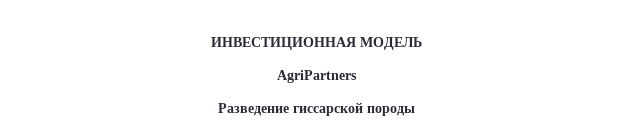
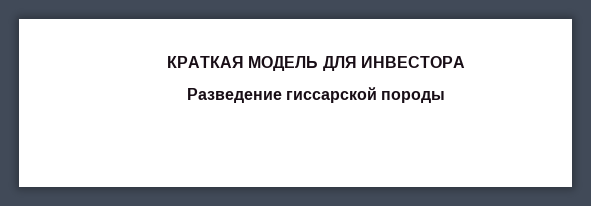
[211,37,356,50] ИНВЕСТИЦИОННАЯ -> [167,56,245,68] КРАТКАЯ
[277,70,357,83] // AgriPartners -> [322,56,465,71] ДЛЯ ИНВЕСТОРА

